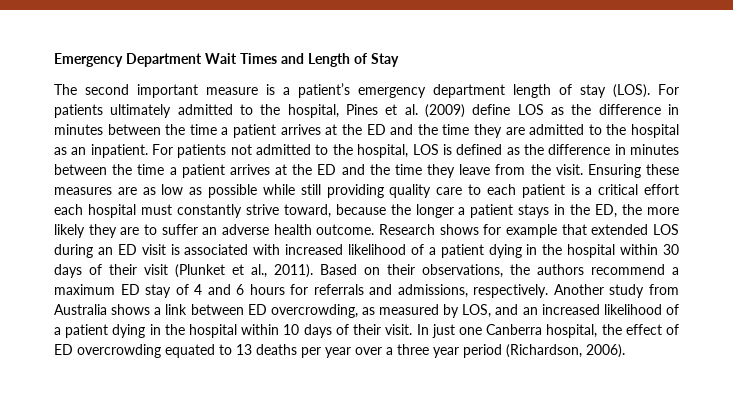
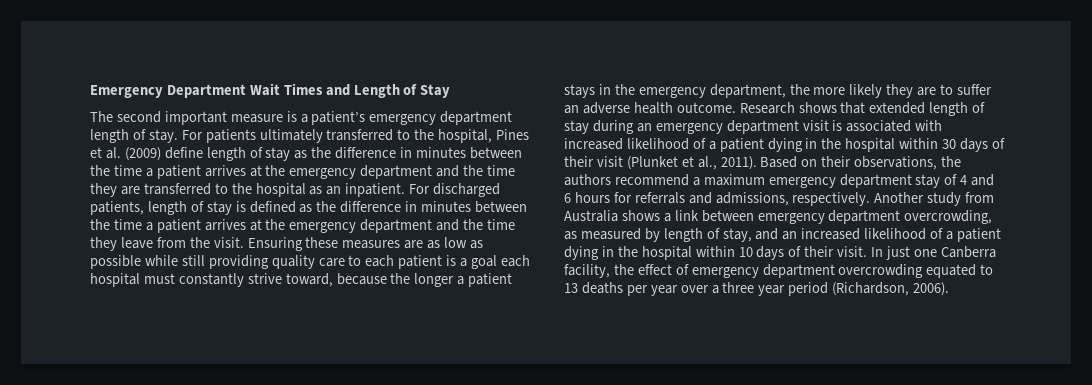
[580,84,650,98] stay (LOS). -> [148,129,178,143] stay.
[177,104,233,115] admitted -> [326,129,394,141] transferred
[517,104,544,115] LOS -> [206,147,291,161] length of stay
[366,124,386,135] ED -> [289,165,433,179] emergency department
[529,124,585,135] admitted -> [143,183,211,195] transferred
[177,144,439,158] patients not admitted to the hospital, LOS -> [433,183,501,197] [90,201,232,215] discharged patients, length of stay
[317,164,337,175] ED -> [289,219,433,233] emergency department
[598,184,680,195] critical effort -> [471,255,498,269] goal
[595,204,618,218] ED, -> [638,84,786,98] emergency department,
[483,224,679,238] [54,244,137,258] for example that extended LOS during an ED -> [840,102,986,116] [564,120,799,134] that extended length of stay during an emergency department
[120,284,140,295] ED -> [768,174,912,188] emergency department
[247,304,267,315] ED -> [757,210,901,224] emergency department
[462,304,492,318] LOS, -> [663,228,752,242] length of stay,
[546,324,598,338] hospital, -> [564,264,610,278] facility,
[54,344,73,355] ED -> [691,264,835,278] emergency department

